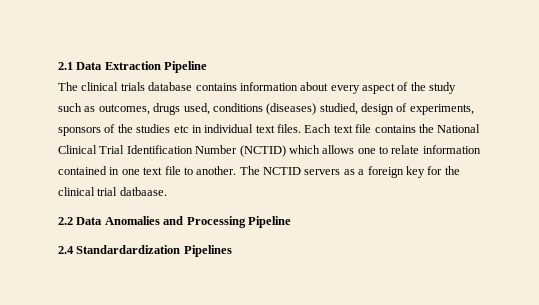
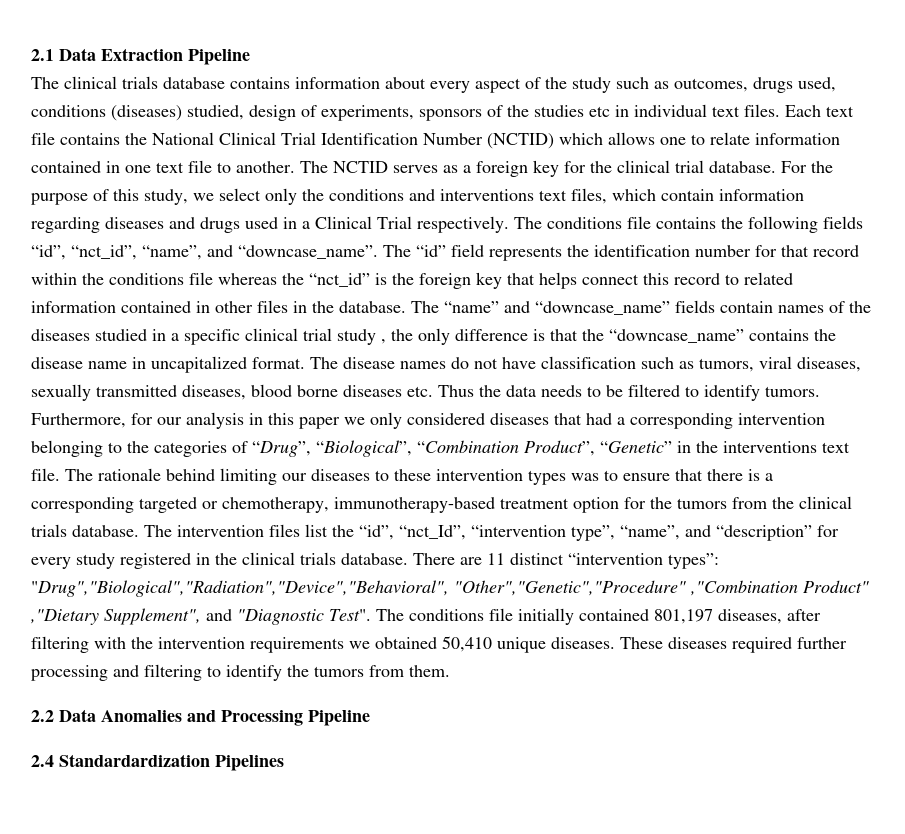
[304,169,341,175] servers -> [393,165,438,173] serves
[119,187,167,196] datbaase. -> [709,161,833,173] [31,188,804,205] [31,216,863,233] [31,244,859,261] [31,272,793,289] [31,300,871,315] [31,328,836,345] [31,356,861,373] [31,384,820,401] [31,412,825,429] [31,440,850,457] [31,468,773,485] [31,496,852,513] [31,524,839,541] [31,552,719,569] [31,580,869,597] [30,608,821,625] [31,636,847,653] [31,664,450,681] database. For the purpose of this study, we select only the conditions and interventions text files, which contain information regarding diseases and drugs used in a Clinical Trial respectively. The conditions file contains the following fields “id”, “nct_id”, “name”, and “downcase_name”. The “id” field represents the identification number for that record within the conditions file whereas the “nct_id” is the foreign key that helps connect this record to related information contained in other files in the database. The “name” and “downcase_name” fields contain names of the diseases studied in a specific clinical trial study , the only difference is that the “downcase_name” contains the disease name in uncapitalized format. The disease names do not have classification such as tumors, viral diseases, sexually transmitted diseases, blood borne diseases etc. Thus the data needs to be filtered to identify tumors. Furthermore, for our analysis in this paper we only considered diseases that had a corresponding intervention belonging to the categories of “Drug”, “Biological”, “Combination Product”, “Genetic” in the interventions text file. The rationale behind limiting our diseases to these intervention types was to ensure that there is a corresponding targeted or chemotherapy, immunotherapy-based treatment option for the tumors from the clinical trials database. The intervention files list the “id”, “nct_Id”, “intervention type”, “name”, and “description” for every study registered in the clinical trials database. There are 11 distinct “intervention types”: "Drug","Biological","Radiation","Device","Behavioral", "Other","Genetic","Procedure" ,"Combination Product" ,"Dietary Supplement", and "Diagnostic Test". The conditions file initially contained 801,197 diseases, after filtering with the intervention requirements we obtained 50,410 unique diseases. These diseases required further processing and filtering to identify the tumors from them.

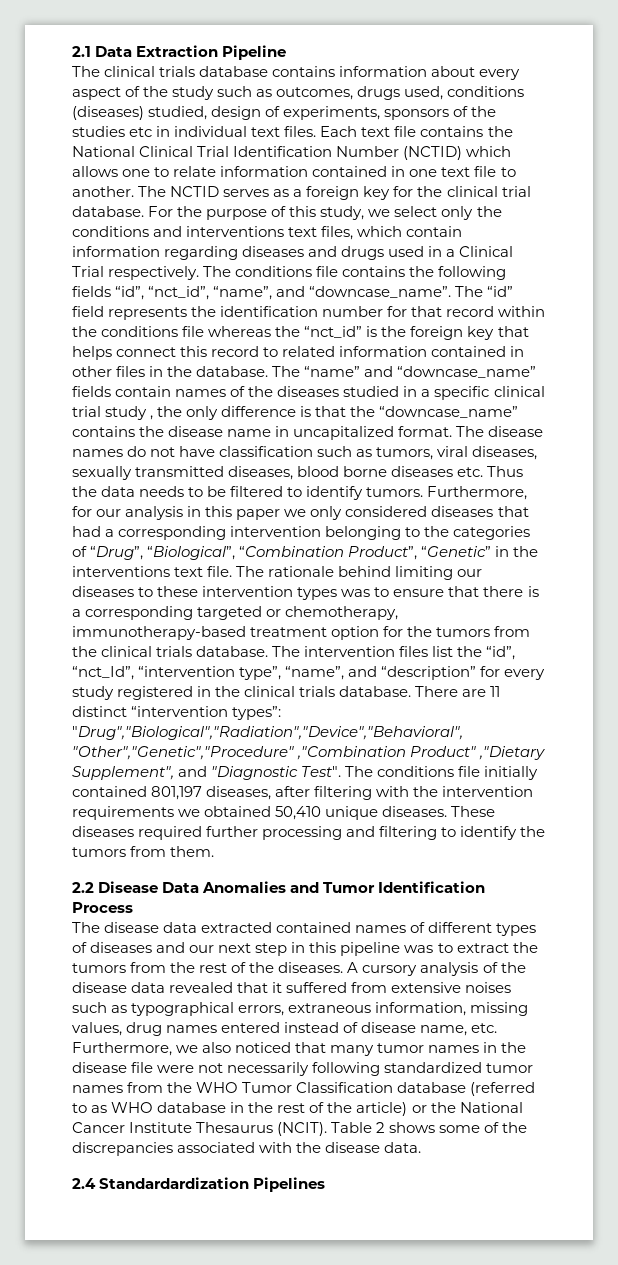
(54, 716) none -> [98,881,159,893] Disease
[221,710,370,726] Processing Pipeline -> [323,881,486,893] [72,902,133,913] [72,922,537,936] [72,942,538,956] [72,962,526,976] [72,982,512,993] [72,1002,529,1016] [72,1022,498,1036] [72,1042,527,1056] [72,1062,534,1076] [72,1082,536,1096] [72,1102,523,1116] [72,1122,528,1136] [72,1142,422,1156] Tumor Identification Process // The disease data extracted contained names of different types of diseases and our next step in this pipeline was to extract the tumors from the rest of the diseases. A cursory analysis of the disease data revealed that it suffered from extensive noises such as typographical errors, extraneous information, missing values, drug names entered instead of disease name, etc. Furthermore, we also noticed that many tumor names in the disease file were not necessarily following standardized tumor names from the WHO Tumor Classification database (referred to as WHO database in the rest of the article) or the National Cancer Institute Thesaurus (NCIT). Table 2 shows some of the discrepancies associated with the disease data.

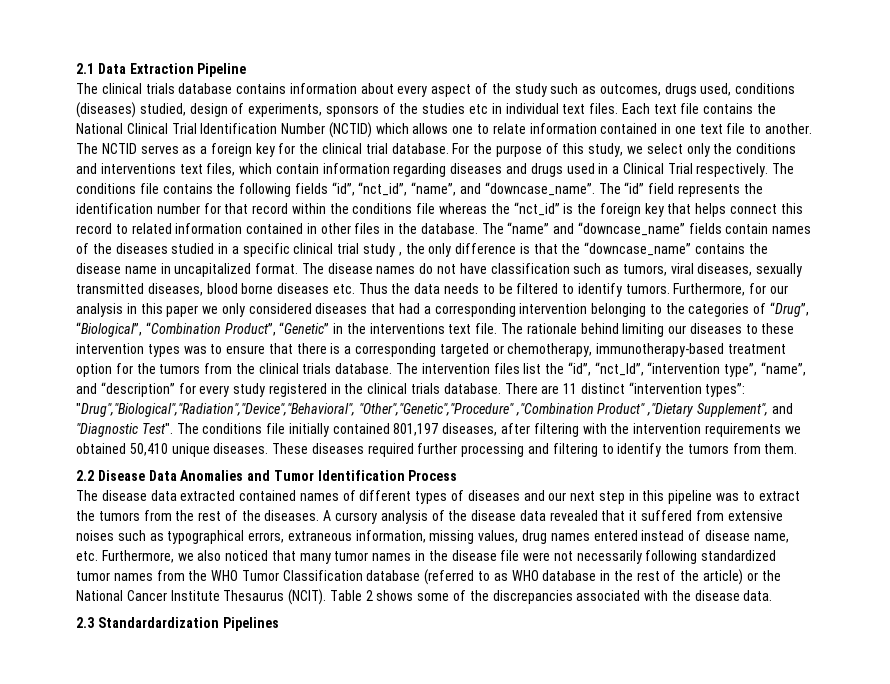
[72,1178,96,1189] 2.4 -> [76,617,94,628] 2.3

